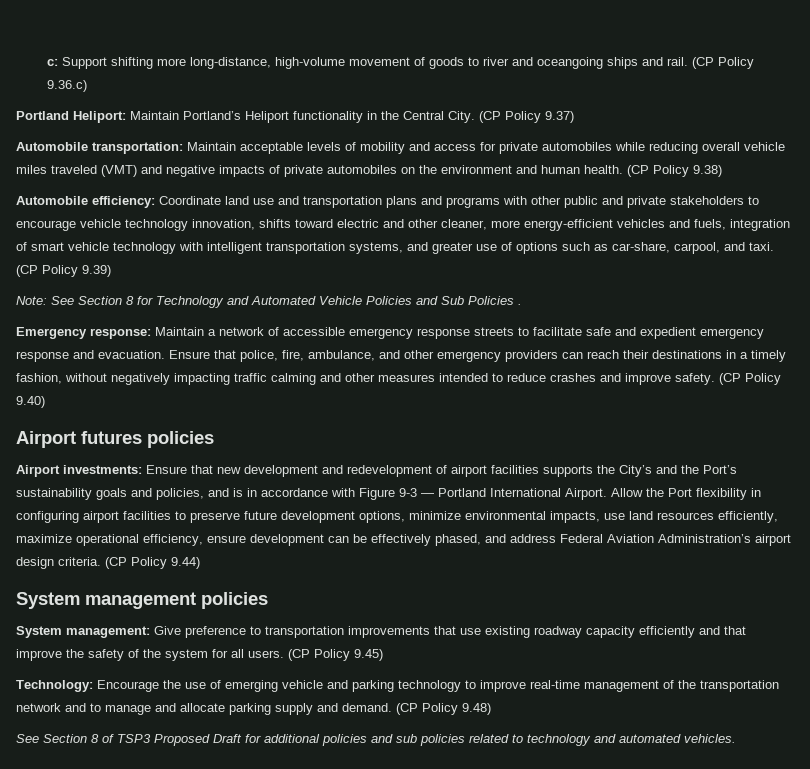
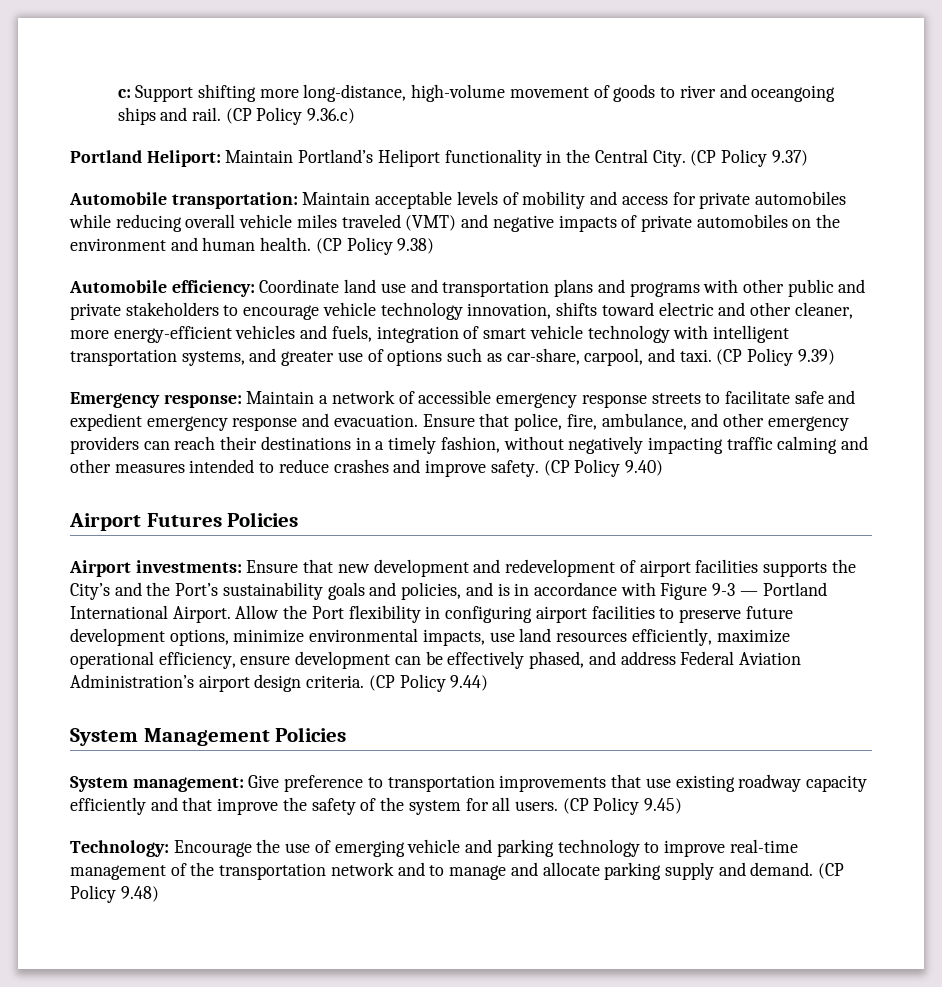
[16,296,522,308] // Note: See Section 8 for Technology and Automated Vehicle Policies and Sub Policies . -> (835, 357) none
[81,431,214,448] futures policies -> [146,512,299,527] Futures Policies
[85,592,268,609] management policies -> [143,727,347,746] Management Policies
[16,734,736,746] // See Section 8 of TSP3 Proposed Draft for additional policies and sub policies related to technology and automated vehicles. -> (159, 894) none

